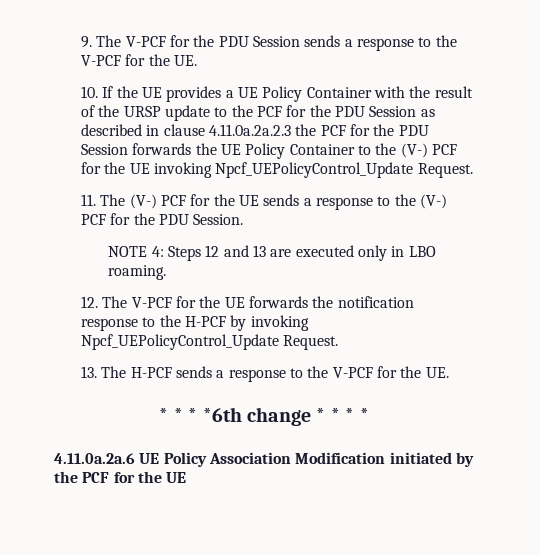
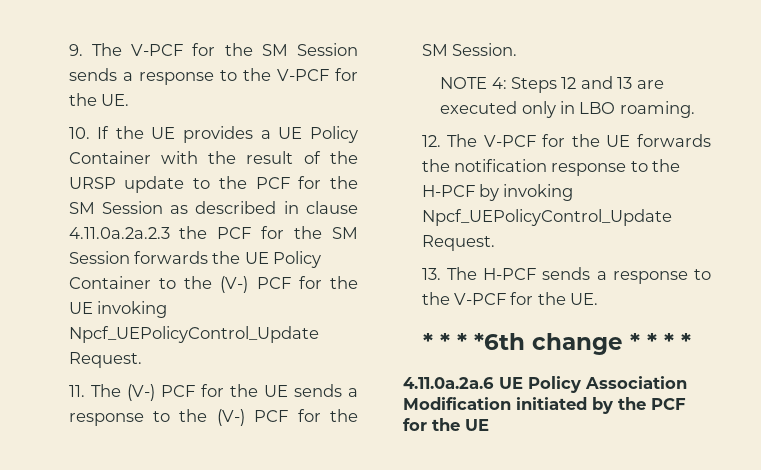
[218,36,249,47] PDU -> [261,44,288,56] SM
[335,106,366,117] PDU -> [68,202,95,214] SM
[398,125,429,136] PDU -> [332,227,358,239] SM
[159,214,190,225] PDU -> [421,44,448,56] SM

